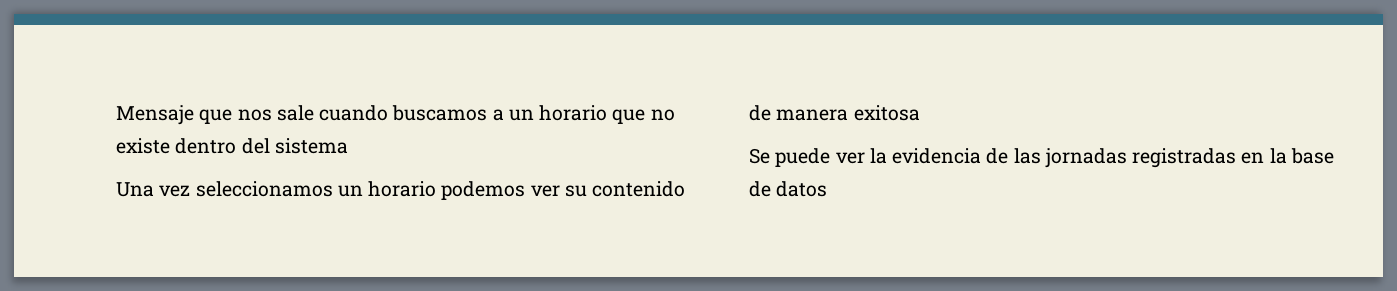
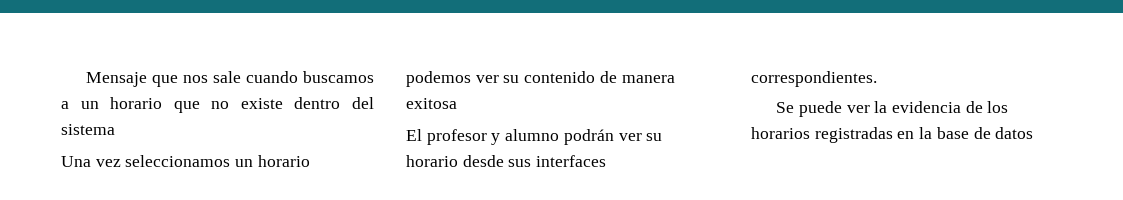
(920, 113) none -> [406,129,663,145] [406,155,607,167] [751,71,877,87] // El profesor y alumno podrán ver su horario desde sus interfaces correspondientes.
[1013,148,1127,168] las jornadas -> [987,101,1009,113] [751,127,810,139] los horarios

